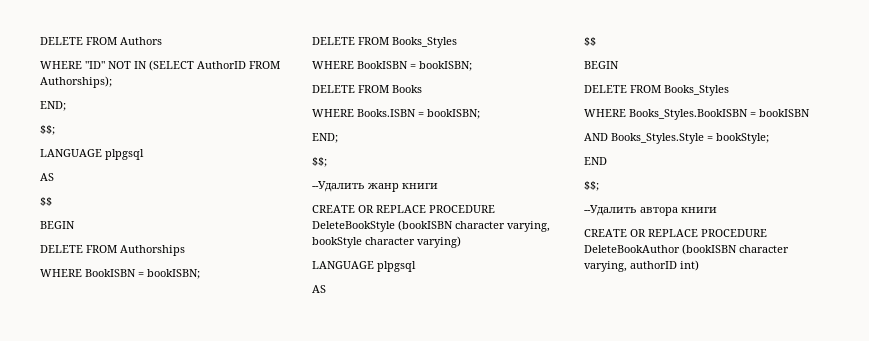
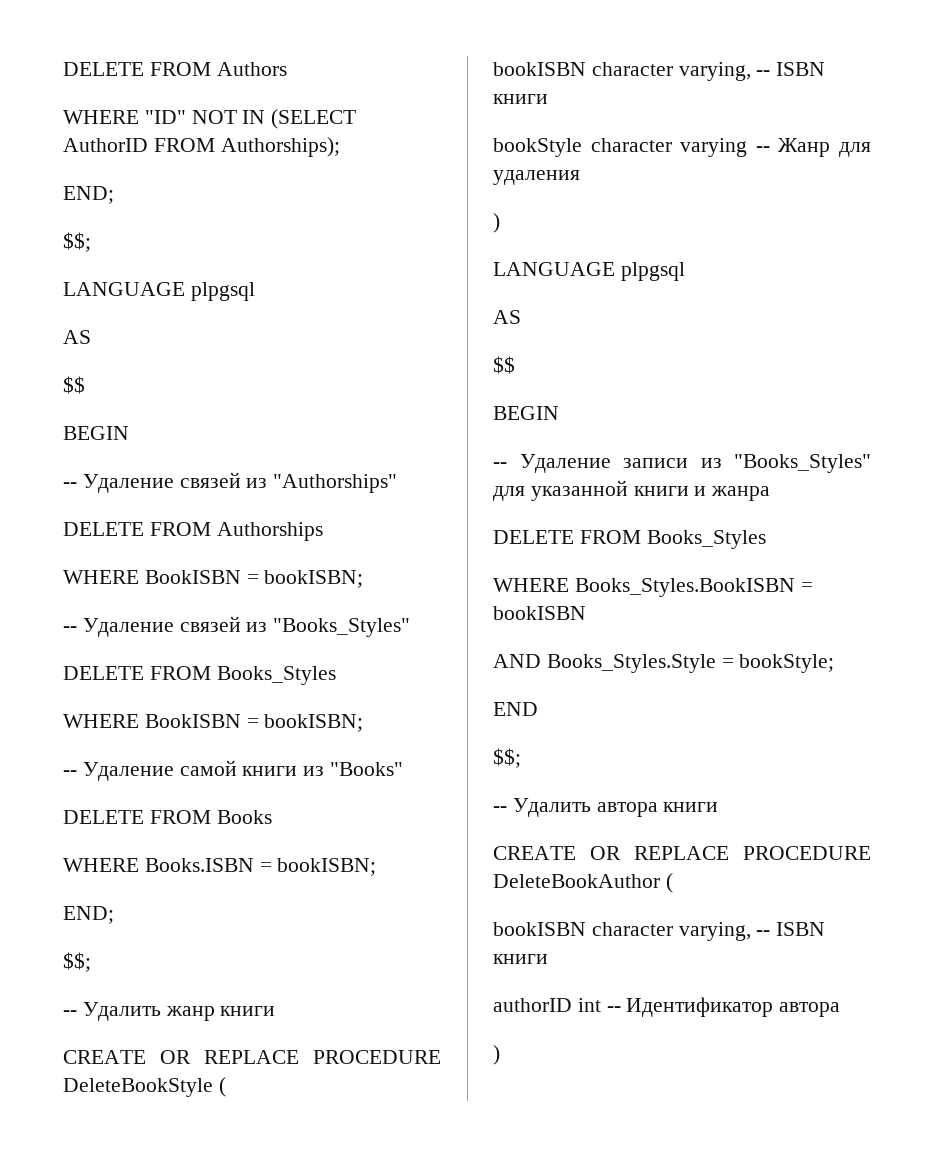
(75, 225) none -> [63,472,398,493] // -- Удаление связей из "Authorships"
(200, 274) none -> [63,616,411,637] // -- Удаление связей из "Books_Styles"
(472, 66) none -> [63,760,404,781] // -- Удаление самой книги из "Books"
[312,181,365,192] --Удалить -> [63,1002,161,1021] -- Удалить
[398,220,550,232] [312,236,461,248] [312,261,416,272] [312,285,326,293] [584,37,596,46] [584,61,619,69] (bookISBN character varying, bookStyle character varying) // LANGUAGE plpgsql // AS // $$ // BEGIN -> [218,1077,226,1097] [493,62,826,81] [493,94,548,104] [493,138,871,157] [493,170,580,185] [493,213,500,233] [493,262,685,281] [493,310,521,324] [493,356,515,374] [493,406,559,420] [493,454,871,473] [493,480,771,501] ( // bookISBN character varying, -- ISBN книги // bookStyle character varying -- Жанр для удаления // ) // LANGUAGE plpgsql // AS // $$ // BEGIN // -- Удаление записи из "Books_Styles" для указанной книги и жанра
[584,205,637,216] --Удалить -> [493,798,591,817] -- Удалить
[682,244,789,255] [584,260,699,272] (bookISBN character varying, authorID int) -> [665,873,673,893] [493,922,826,941] [493,954,548,964] [493,997,841,1017] [493,1045,500,1065] ( // bookISBN character varying, -- ISBN книги // authorID int -- Идентификатор автора // )

